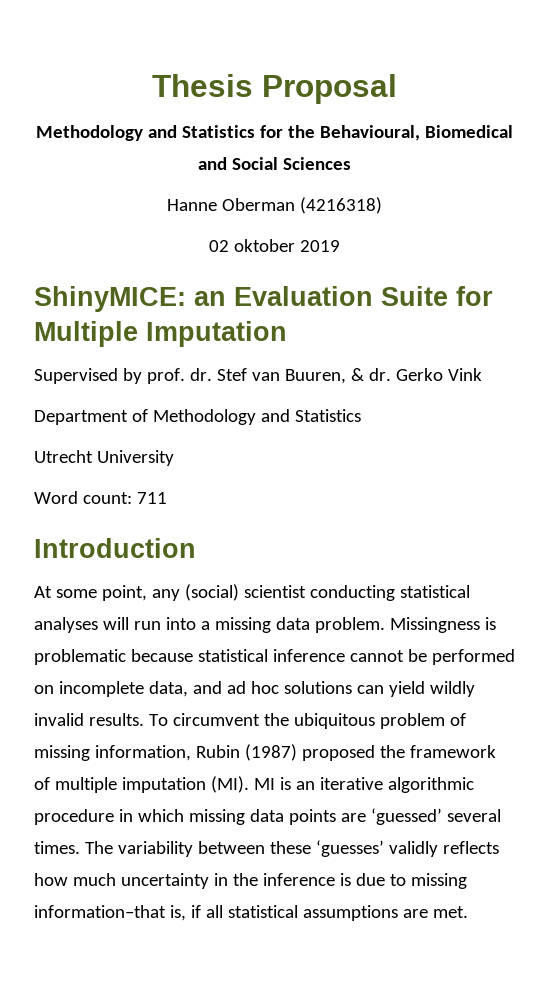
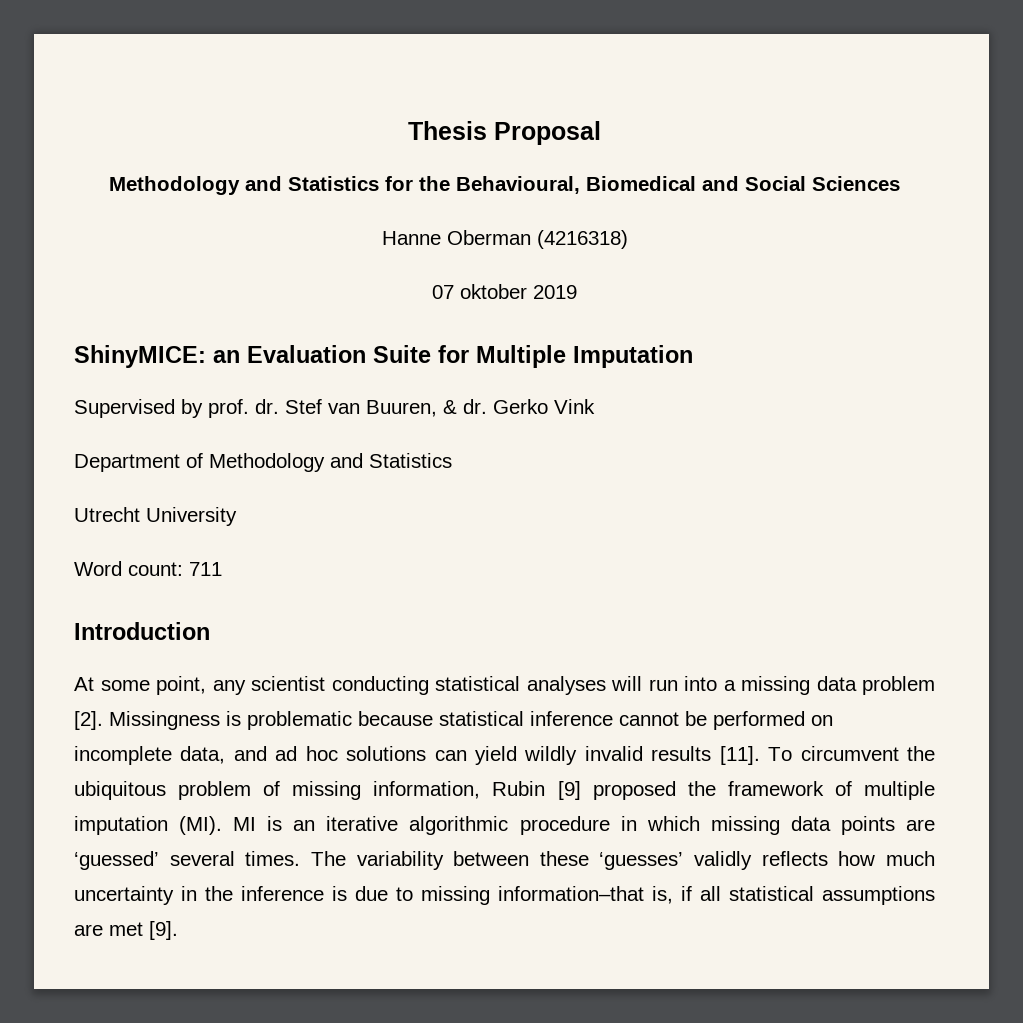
[209,240,230,252] 02 -> [432,285,454,299] 07
[184,584,239,601] (social) -> (246, 687) none
[314,617,385,633] problem. -> [862,676,935,695] [74,711,103,730] problem [2].
[88,713,144,726] results. -> [651,746,760,765] results [11].
[244,744,297,761] (1987) -> [557,781,581,800] [9]
[432,906,468,918] met. -> [109,921,178,940] met [9].

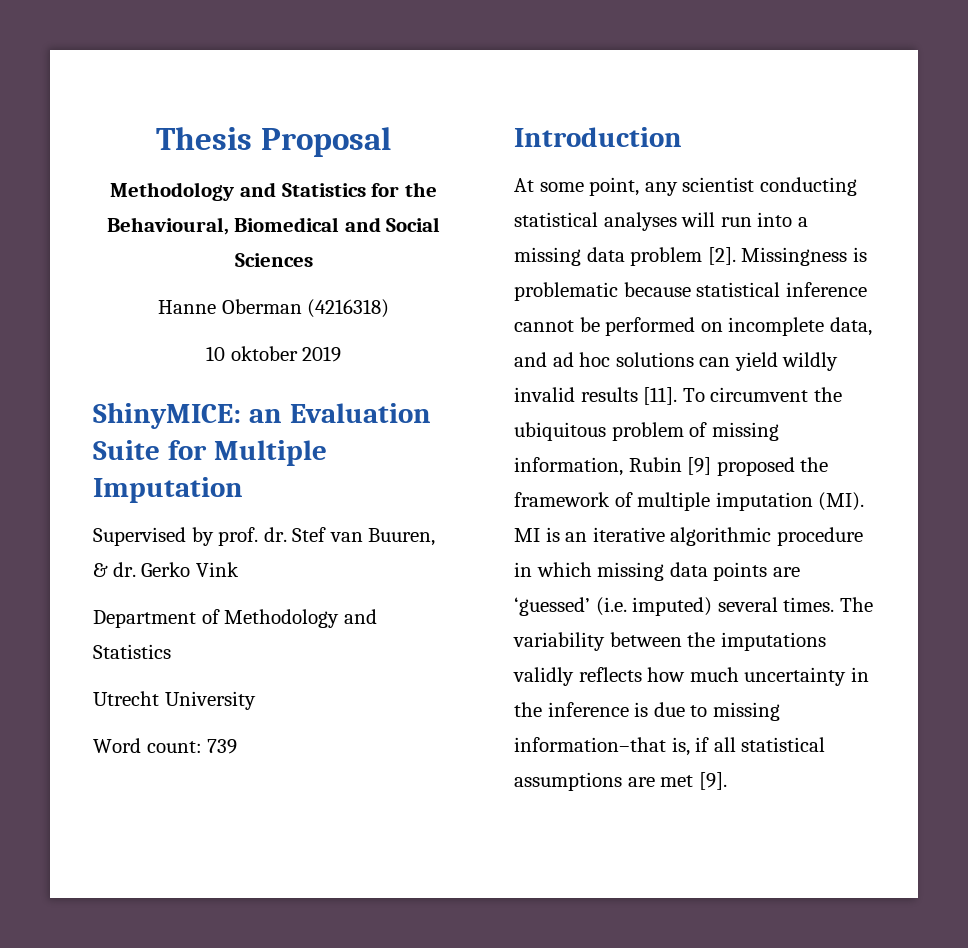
[432,285,454,299] 07 -> [205,346,225,361] 10
[189,562,222,576] 711 -> [207,739,238,754] 739
(159, 860) none -> [595,597,713,616] (i.e. imputed)
[539,851,684,870] these ‘guesses’ -> [687,632,826,651] the imputations

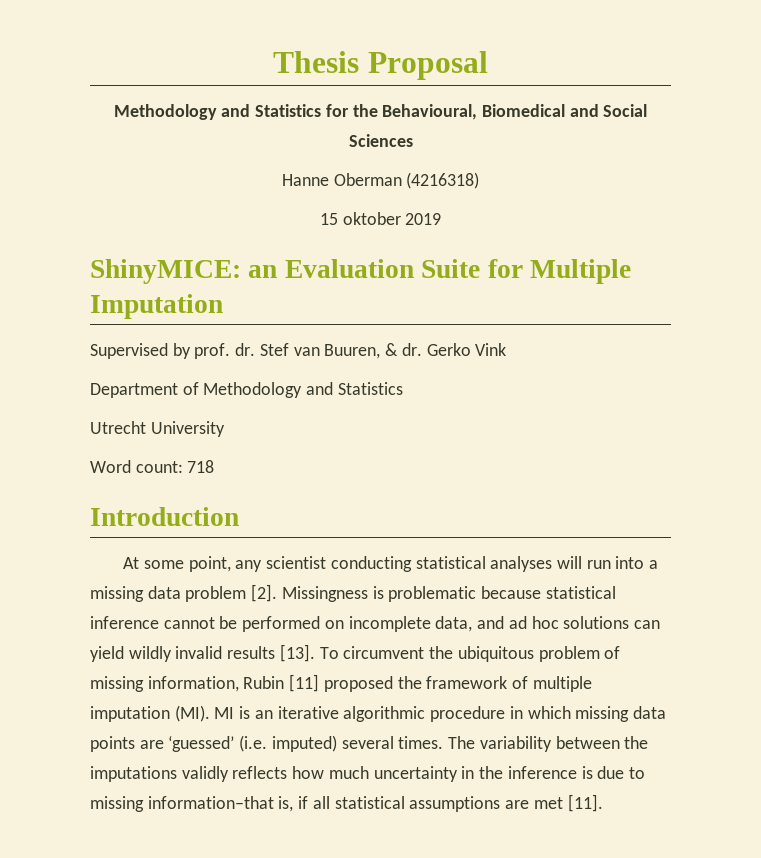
[205,346,225,361] 10 -> [319,213,338,225] 15
[207,739,238,754] 739 -> [187,460,215,473] 718
[643,387,678,405] [11]. -> [279,644,315,662] [13].
[687,457,712,475] [9] -> [289,674,320,692] [11]
[698,772,727,790] [9]. -> [567,794,603,812] [11].

